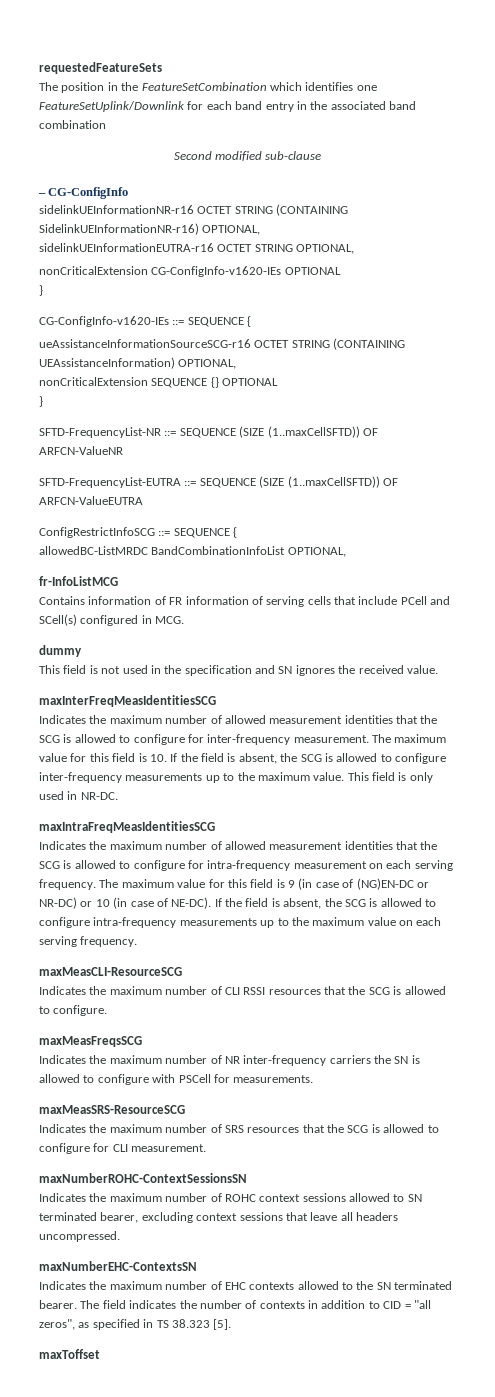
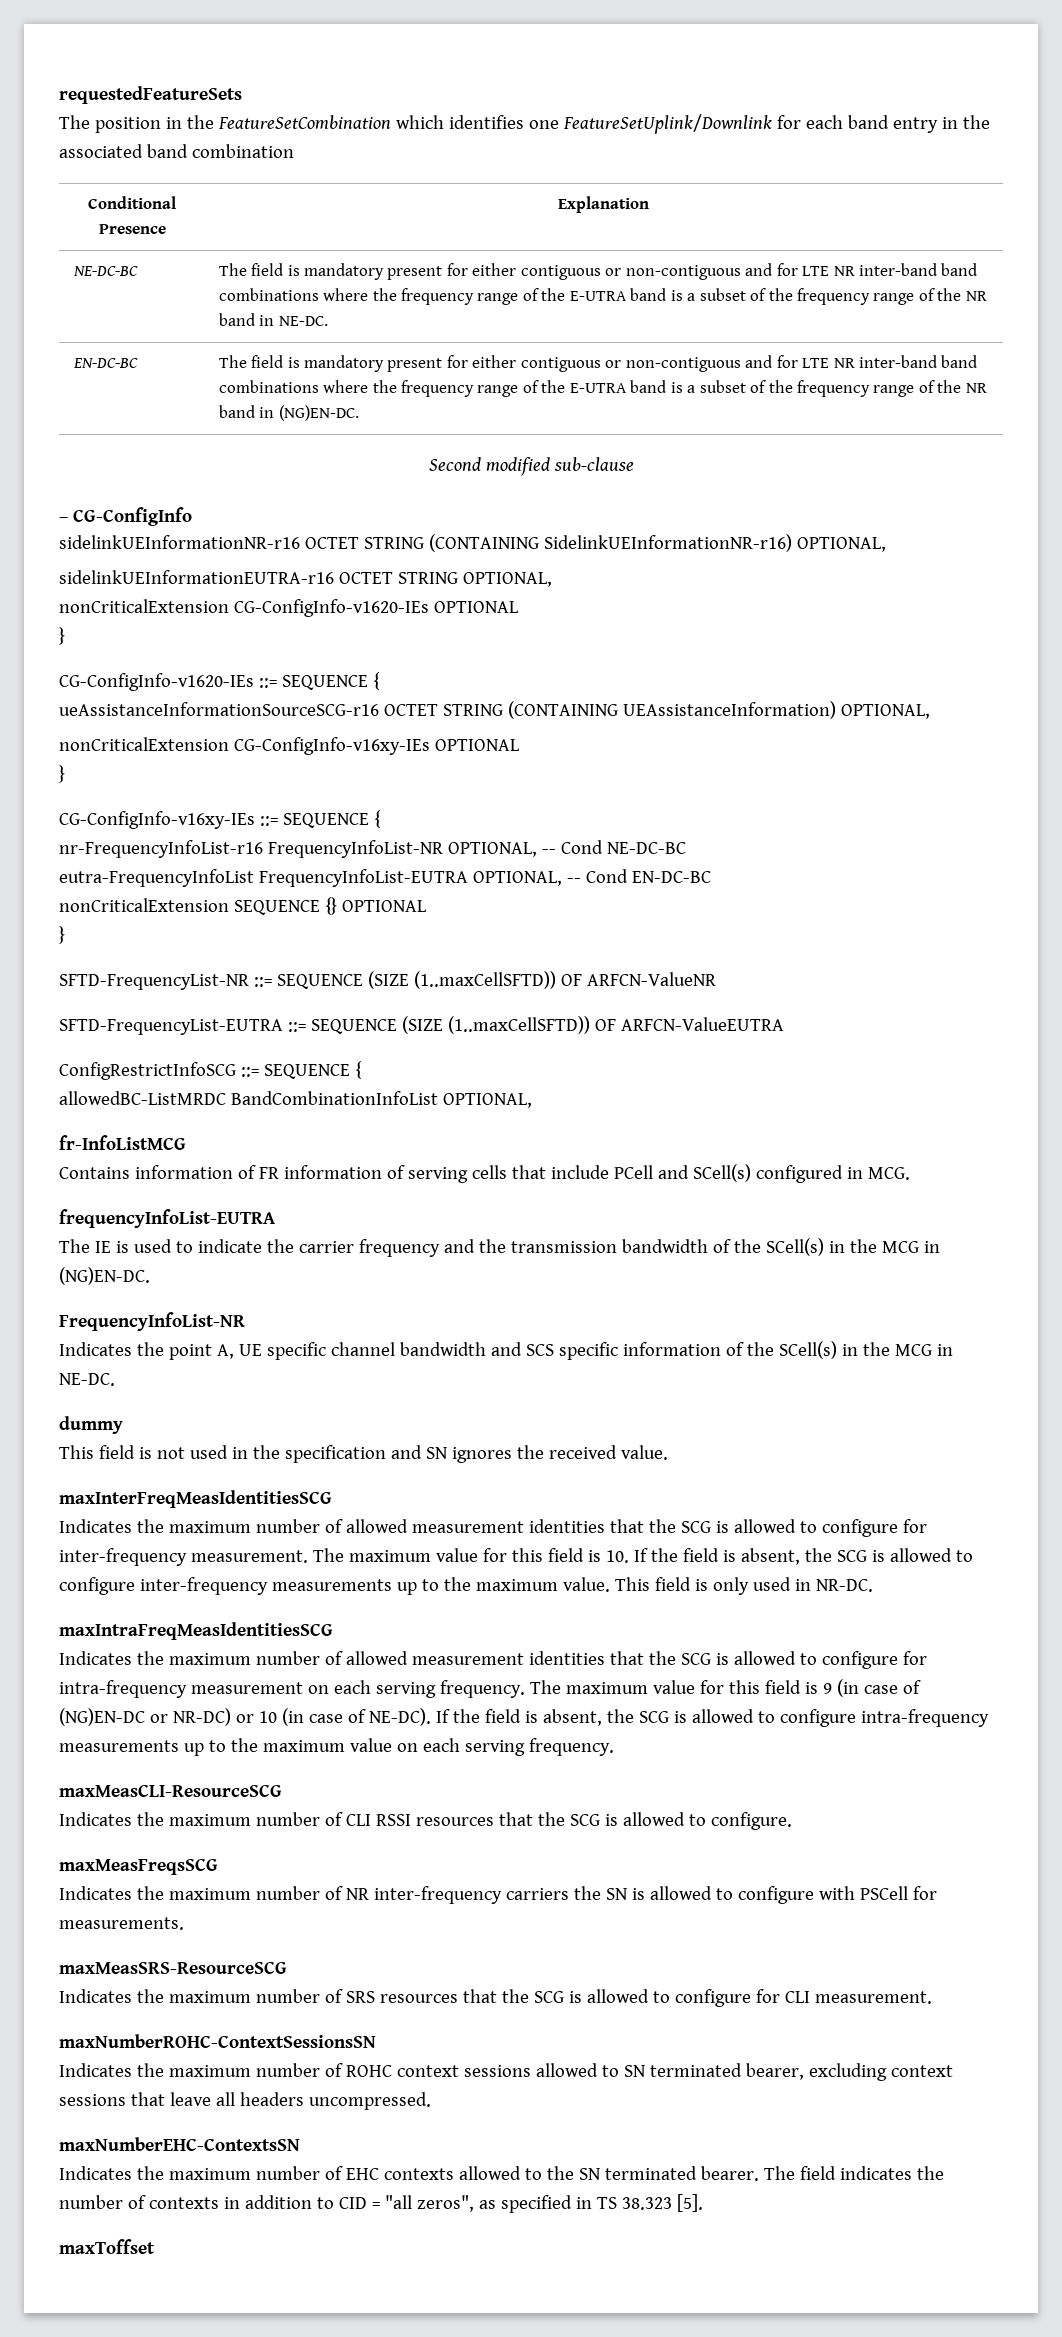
(106, 124) none -> [88,196,176,209] [98,224,166,234] [558,196,649,213] [72,266,138,276] [218,263,978,280] [218,288,987,305] [218,313,328,326] [72,358,138,368] [218,355,978,372] [218,380,987,397] [218,405,359,421] // Conditional Presence | Explanation // NE-DC-BC | The field is mandatory present for either contiguous or non-contiguous and for LTE NR inter-band band combinations where the frequency range of the E-UTRA band is a subset of the frequency range of the NR band in NE-DC. // EN-DC-BC | The field is mandatory present for either contiguous or non-contiguous and for LTE NR inter-band band combinations where the frequency range of the E-UTRA band is a subset of the frequency range of the NR band in (NG)EN-DC.
(237, 364) none -> [59,737,519,755] [59,765,65,783] [59,810,381,829] [59,840,686,858] [59,869,711,887] // nonCriticalExtension CG-ConfigInfo-v16xy-IEs OPTIONAL // } // CG-ConfigInfo-v16xy-IEs ::= SEQUENCE { // nr-FrequencyInfoList-r16 FrequencyInfoList-NR OPTIONAL, -- Cond NE-DC-BC // eutra-FrequencyInfoList FrequencyInfoList-EUTRA OPTIONAL, -- Cond EN-DC-BC
(185, 620) none -> [59,1209,275,1228] [59,1238,940,1257] [59,1267,150,1285] [59,1312,245,1331] [59,1341,953,1360] [59,1373,115,1386] // frequencyInfoList-EUTRA // The IE is used to indicate the carrier frequency and the transmission bandwidth of the SCell(s) in the MCG in (NG)EN-DC. // FrequencyInfoList-NR // Indicates the point A, UE specific channel bandwidth and SCS specific information of the SCell(s) in the MCG in NE-DC.

